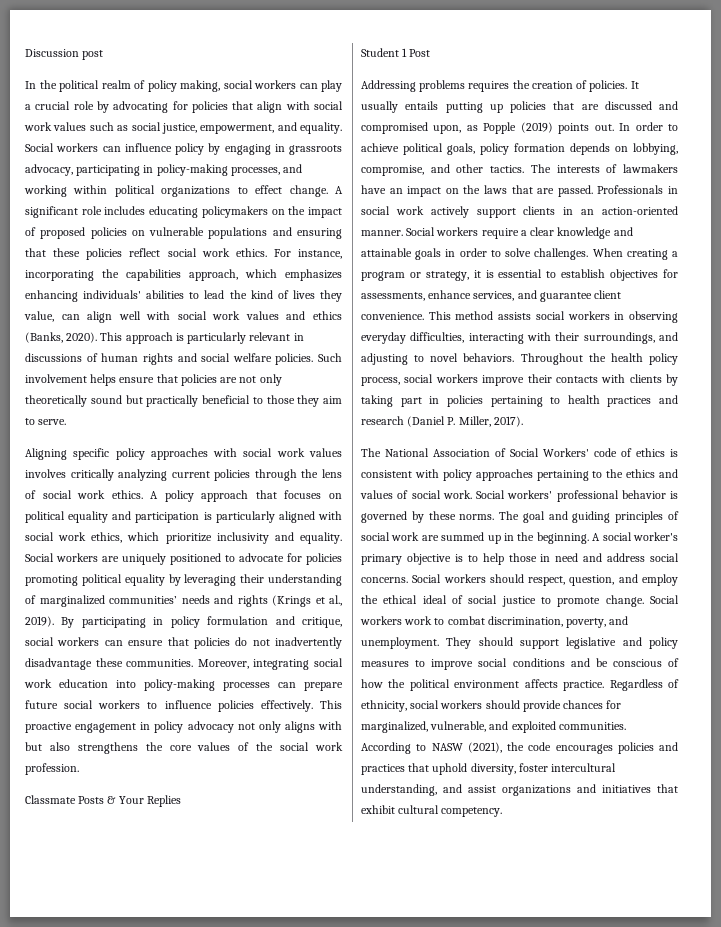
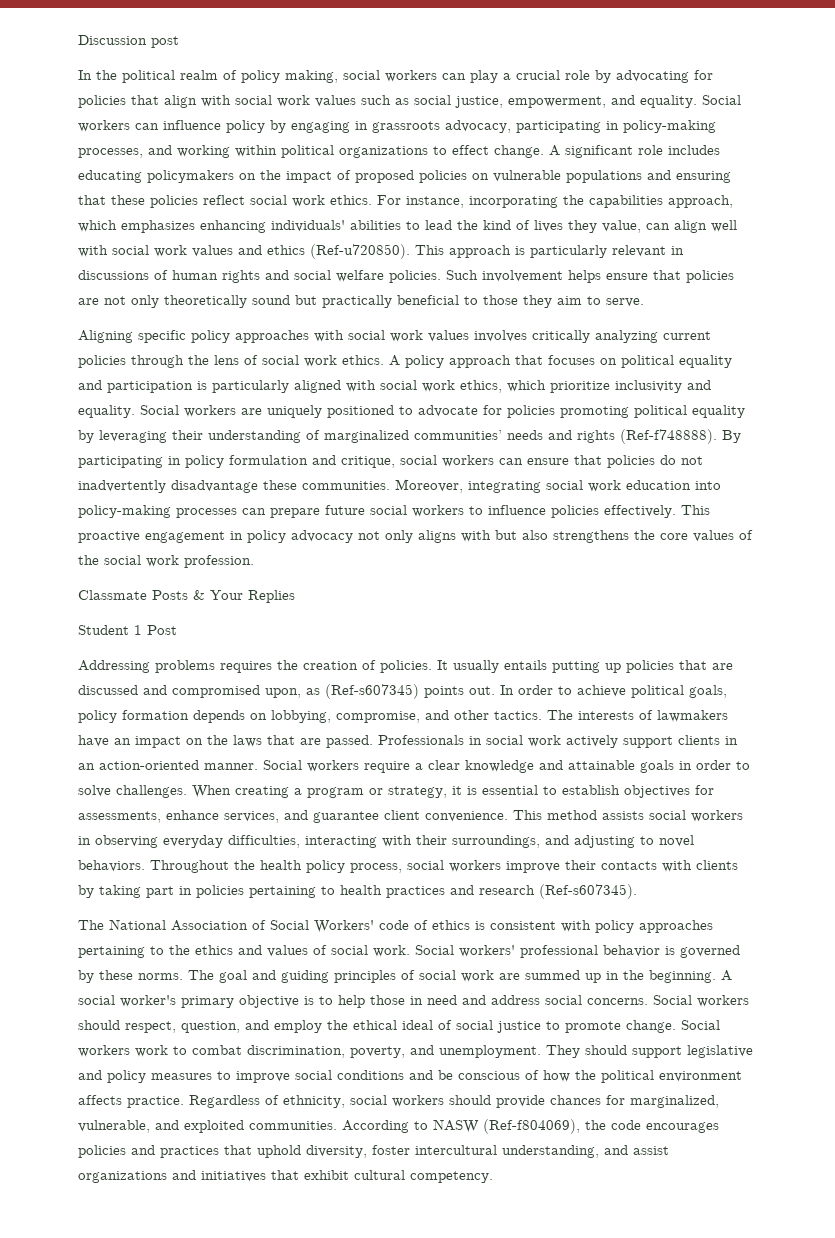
[25,332,98,343] (Banks, 2020). -> [310,244,410,259] (Ref-u720850).
[272,595,342,607] [25,616,54,627] (Krings et al., 2019). -> [620,429,717,444] (Ref-f748888).
[483,122,553,134] Popple (2019) -> [325,684,419,699] (Ref-s607345)
[407,416,523,427] (Daniel P. Miller, 2017). -> [539,884,637,899] (Ref-s607345).
[467,742,502,753] (2021), -> [483,1119,580,1134] (Ref-f804069),

